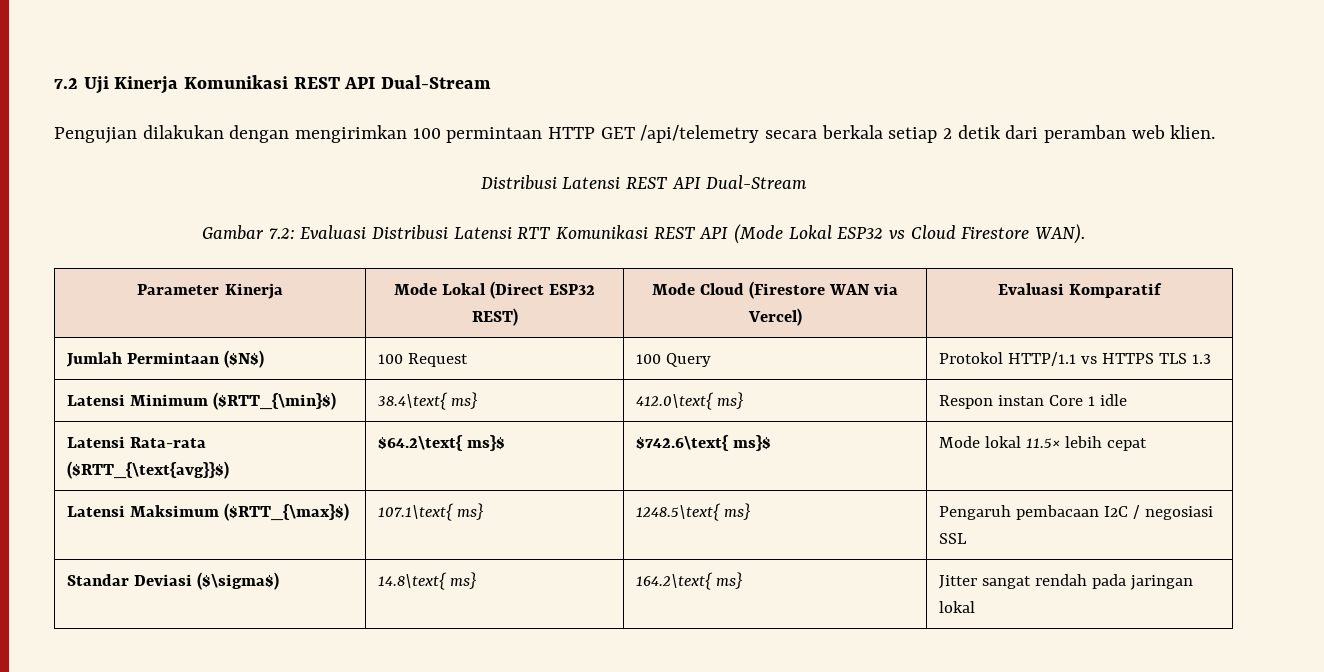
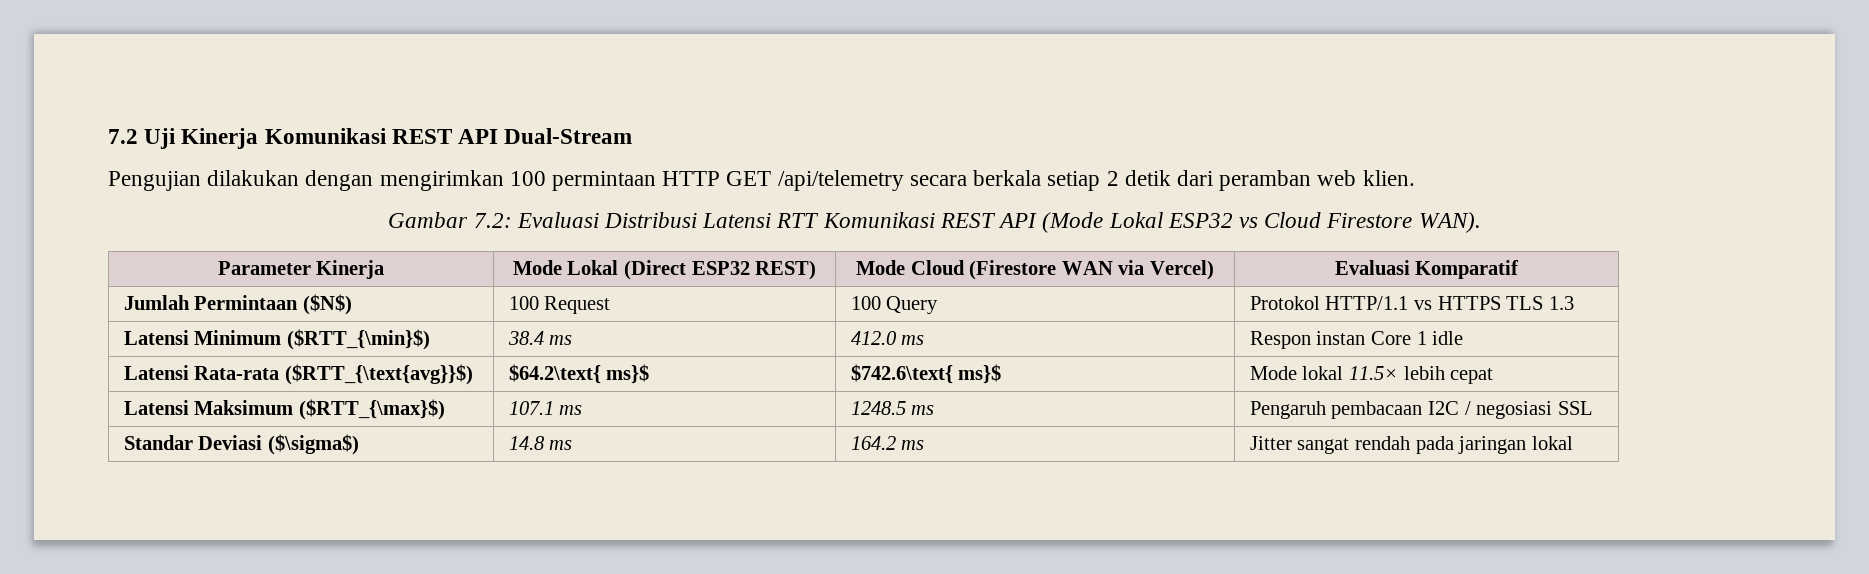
[480,175,808,190] // Distribusi Latensi REST API Dual-Stream -> (1415, 178) none
[377,392,478,410] [635,392,744,410] 38.4\text{ ms} | 412.0\text{ ms} -> [507,331,573,345] [850,331,925,345] 38.4 ms | 412.0 ms
[377,503,484,521] [635,503,751,521] 107.1\text{ ms} | 1248.5\text{ ms} -> [508,401,583,415] [850,401,935,415] 107.1 ms | 1248.5 ms
[377,572,477,590] [635,572,743,590] 14.8\text{ ms} | 164.2\text{ ms} -> [508,436,573,450] [850,436,925,450] 14.8 ms | 164.2 ms

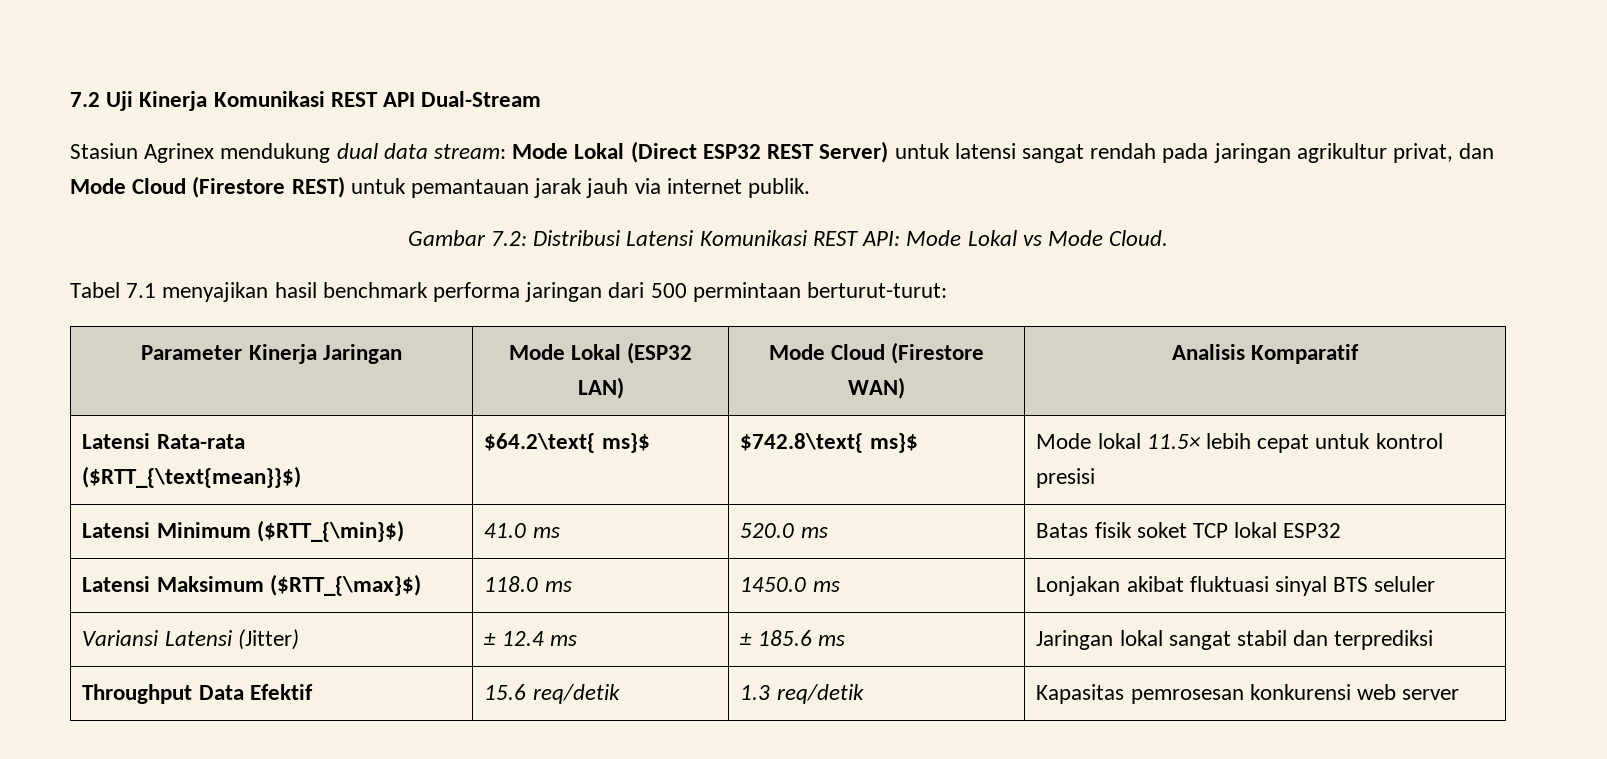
[108,170,1415,191] [388,212,1481,233] [217,260,385,279] [512,260,817,280] [856,260,1214,280] [1334,260,1520,279] [123,294,352,315] [508,296,611,314] [850,296,939,314] [1249,296,1574,310] [123,329,430,350] [507,331,573,345] [850,331,925,345] [1249,331,1464,349] Pengujian dilakukan dengan mengirimkan 100 permintaan HTTP GET /api/telemetry secara berkala setiap 2 detik dari peramban web klien. // Gambar 7.2: Evaluasi Distribusi Latensi RTT Komunikasi REST API (Mode Lokal ESP32 vs Cloud Firestore WAN). // Parameter Kinerja | Mode Lokal (Direct ESP32 REST) | Mode Cloud (Firestore WAN via Vercel) | Evaluasi Komparatif // Jumlah Permintaan ($N$) | 100 Request | 100 Query | Protokol HTTP/1.1 vs HTTPS TLS 1.3 // Latensi Minimum ($RTT_{\min}$) | 38.4 ms | 412.0 ms | Respon instan Core 1 idle -> [70,141,1495,163] [70,176,811,198] [407,230,1169,246] [70,282,948,302] [141,344,402,364] [508,342,693,364] [577,377,624,399] [768,342,985,364] [848,377,905,399] [1171,344,1360,364] Stasiun Agrinex mendukung dual data stream: Mode Lokal (Direct ESP32 REST Server) untuk latensi sangat rendah pada jaringan agrikultur privat, dan Mode Cloud (Firestore REST) untuk pemantauan jarak jauh via internet publik. // Gambar 7.2: Distribusi Latensi Komunikasi REST API: Mode Lokal vs Mode Cloud. // Tabel 7.1 menyajikan hasil benchmark performa jaringan dari 500 permintaan berturut-turut: // Parameter Kinerja Jaringan | Mode Lokal (ESP32 LAN) | Mode Cloud (Firestore WAN) | Analisis Komparatif
[284,364,473,385] ($RTT_{\text{avg}}$) -> [82,466,302,488] ($RTT_{\text{mean}}$)
[850,364,953,384] $742.6\text{ -> [740,433,864,453] $742.8\text{
(1494, 376) none -> [1315,433,1443,449] [1036,468,1096,488] [82,520,404,542] [484,523,560,538] [740,523,828,538] [1036,522,1342,538] untuk kontrol presisi // Latensi Minimum ($RTT_{\min}$) | 41.0 ms | 520.0 ms | Batas fisik soket TCP lokal ESP32
[508,401,583,415] [850,401,935,415] [1249,401,1593,419] [123,434,359,455] [508,436,573,450] [850,436,925,450] [1249,436,1573,454] 107.1 ms | 1248.5 ms | Pengaruh pembacaan I2C / negosiasi SSL // Standar Deviasi ($\sigma$) | 14.8 ms | 164.2 ms | Jitter sangat rendah pada jaringan lokal -> [484,576,572,592] [740,577,840,592] [1036,576,1436,596] [82,629,299,650] [484,631,577,646] [740,630,845,646] [1036,630,1434,650] [82,684,313,704] [484,684,620,704] [740,684,864,704] [1036,684,1460,704] 118.0 ms | 1450.0 ms | Lonjakan akibat fluktuasi sinyal BTS seluler // Variansi Latensi (Jitter) | ± 12.4 ms | ± 185.6 ms | Jaringan lokal sangat stabil dan terprediksi // Throughput Data Efektif | 15.6 req/detik | 1.3 req/detik | Kapasitas pemrosesan konkurensi web server

